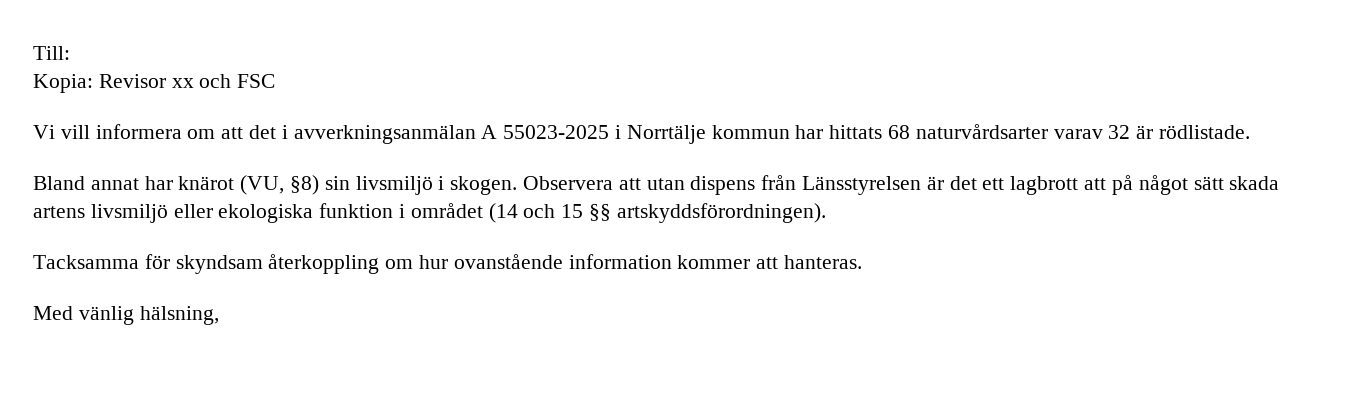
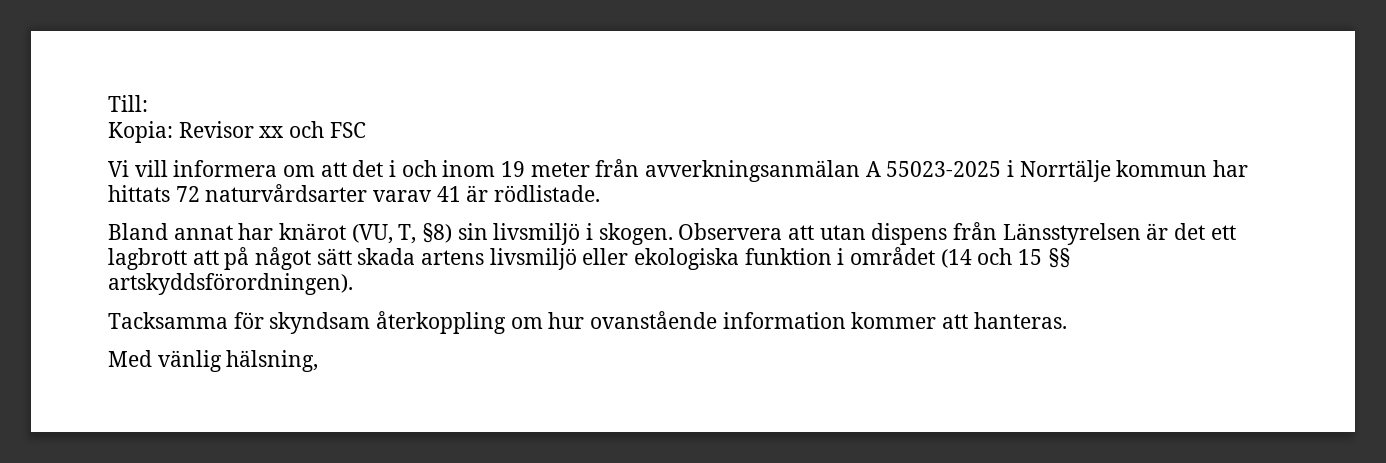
(288, 132) none -> [401,159,640,177] och inom 19 meter från
[888,125,911,139] 68 -> [175,186,200,202] 72
[1108,125,1131,139] 32 -> [436,186,461,202] 41
(285, 185) none -> [398,224,417,244] T,

